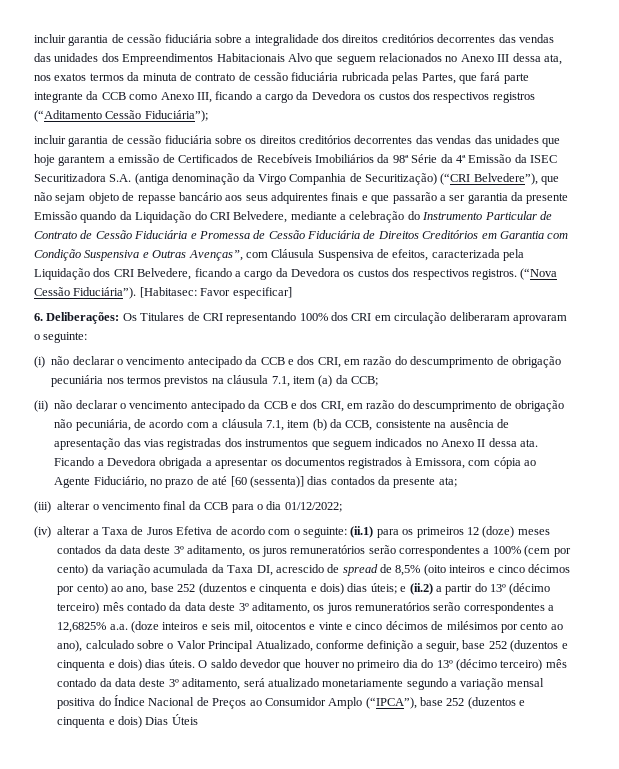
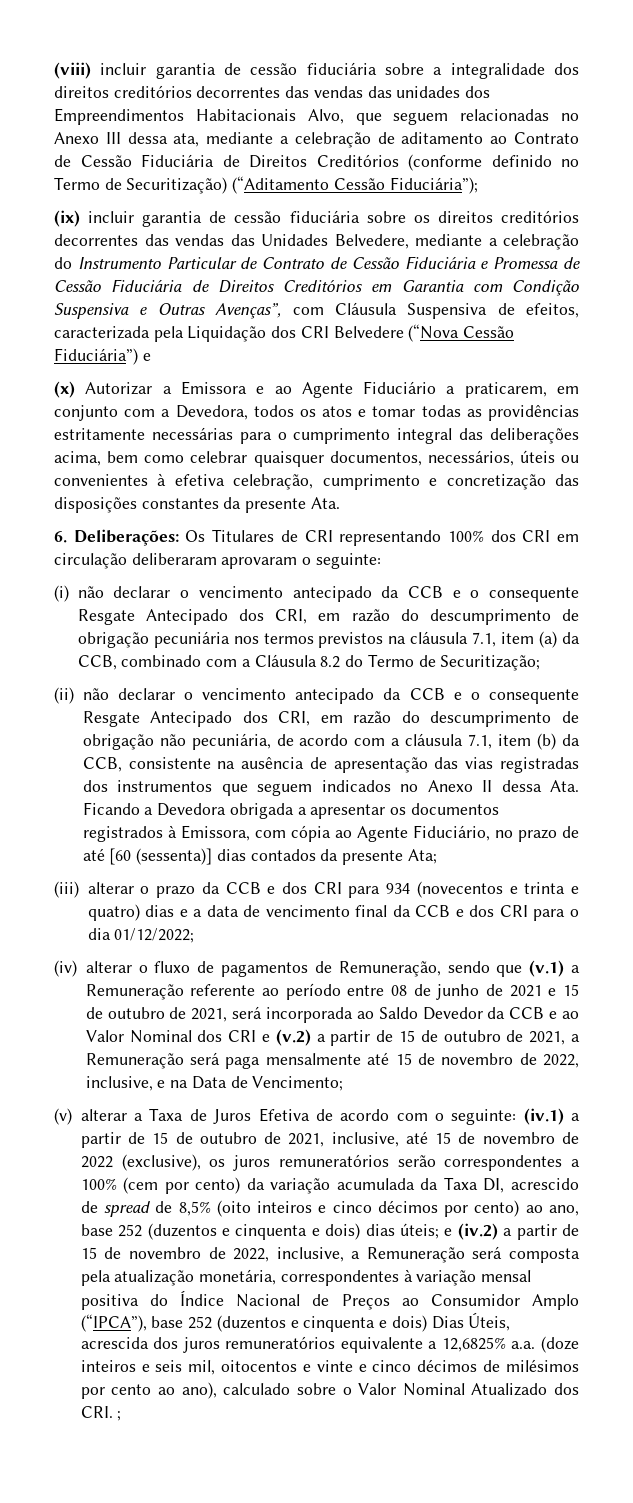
(34, 38) none -> [54,62,91,79] (viii)
[287,53,442,65] Alvo que seguem relacionados -> [307,109,550,125] Alvo, que seguem relacionadas
[34,72,529,84] [34,91,535,103] nos exatos termos da minuta de contrato de cessão fiduciária rubricada pelas Partes, que fará parte integrante da CCB como Anexo III, ficando a cargo da Devedora os custos dos respectivos registros -> [206,132,579,148] [54,154,579,171] [54,177,228,194] mediante a celebração de aditamento ao Contrato de Cessão Fiduciária de Direitos Creditórios (conforme definido no Termo de Securitização)
(208, 116) none -> [54,210,80,227] (ix)
[494,135,561,147] [34,154,557,166] [34,173,560,185] [34,192,569,204] [34,211,230,223] unidades que hoje garantem a emissão de Certificados de Recebíveis Imobiliários da 98ª Série da 4ª Emissão da ISEC Securitizadora S.A. (antiga denominação da Virgo Companhia de Securitização) (“CRI Belvedere”), que não sejam objeto de repasse bancário aos seus adquirentes finais e que passarão a ser garantia da presente Emissão quando da Liquidação do CRI -> [261,234,328,246] Unidades
[137,268,558,280] [34,287,292,299] Belvedere, ficando a cargo da Devedora os custos dos respectivos registros. (“Nova Cessão Fiduciária”). [Habitasec: Favor especificar] -> [333,324,515,342] [54,348,151,365] [54,381,579,398] [54,405,579,421] [54,427,579,444] [54,450,579,467] [54,473,579,490] [54,497,340,513] Belvedere (“Nova Cessão Fiduciária”) e // (x) Autorizar a Emissora e ao Agente Fiduciário a praticarem, em conjunto com a Devedora, todos os atos e tomar todas as providências estritamente necessárias para o cumprimento integral das deliberações acima, bem como celebrar quaisquer documentos, necessários, úteis ou convenientes à efetiva celebração, cumprimento e concretização das disposições constantes da presente Ata.
(294, 362) none -> [470,587,580,602] [77,609,228,625] o consequente Resgate Antecipado
[351,376,378,386] CCB; -> [77,654,541,671] CCB, combinado com a Cláusula 8.2 do Termo de Securitização;
(297, 406) none -> [470,689,580,704] [82,711,233,727] o consequente Resgate Antecipado
[520,439,539,447] ata. -> [550,780,579,792] Ata.
[438,477,457,487] ata; -> [407,849,437,864] Ata;
(99, 507) none -> [156,881,579,898] [87,904,261,921] prazo da CCB e dos CRI para 934 (novecentos e trinta e quatro) dias e a data de
(229, 506) none -> [455,905,528,917] e dos CRI
(91, 530) none -> [138,960,580,977] [85,983,580,1000] [85,1006,580,1023] [85,1029,581,1046] [85,1052,579,1069] [85,1076,344,1091] [54,1108,127,1125] o fluxo de pagamentos de Remuneração, sendo que (v.1) a Remuneração referente ao período entre 08 de junho de 2021 e 15 de outubro de 2021, será incorporada ao Saldo Devedor da CCB e ao Valor Nominal dos CRI e (v.2) a partir de 15 de outubro de 2021, a Remuneração será paga mensalmente até 15 de novembro de 2022, inclusive, e na Data de Vencimento; // (v) alterar
[350,526,550,538] [57,545,246,557] (ii.1) para os primeiros 12 (doze) meses contados da data deste 3º aditamento, -> [523,1108,581,1125] [80,1131,579,1148] [80,1154,201,1171] (iv.1) a partir de 15 de outubro de 2021, inclusive, até 15 de novembro de 2022 (exclusive),
[409,583,551,595] [57,602,545,614] (ii.2) a partir do 13º (décimo terceiro) mês contado da data deste 3º aditamento, os juros remuneratórios serão correspondentes -> [457,1223,579,1240] [80,1246,580,1263] [80,1269,532,1286] [80,1290,579,1310] [80,1312,511,1332] [80,1336,423,1353] (iv.2) a partir de 15 de novembro de 2022, inclusive, a Remuneração será composta pela atualização monetária, correspondentes à variação mensal positiva do Índice Nacional de Preços ao Consumidor Amplo (“IPCA”), base 252 (duzentos e cinquenta e dois) Dias Úteis, acrescida dos juros remuneratórios equivalente
[208,640,568,652] [57,659,567,671] [57,678,544,690] [57,695,526,709] [57,714,198,728] Principal Atualizado, conforme definição a seguir, base 252 (duzentos e cinquenta e dois) dias úteis. O saldo devedor que houver no primeiro dia do 13º (décimo terceiro) mês contado da data deste 3º aditamento, será atualizado monetariamente segundo a variação mensal positiva do Índice Nacional de Preços ao Consumidor Amplo (“IPCA”), base 252 (duzentos e cinquenta e dois) Dias Úteis -> [402,1383,579,1396] [80,1406,122,1421] Nominal Atualizado dos CRI. ;

